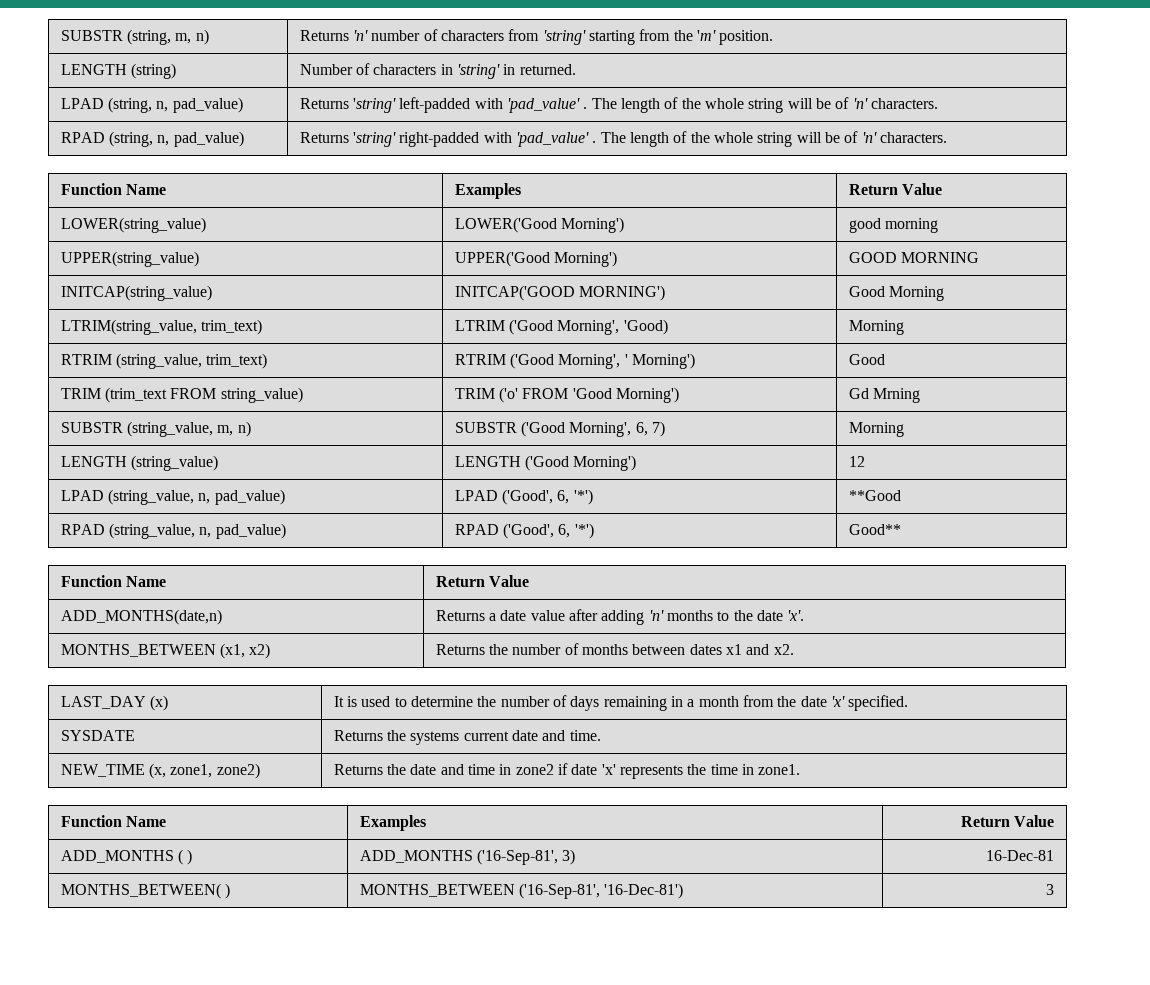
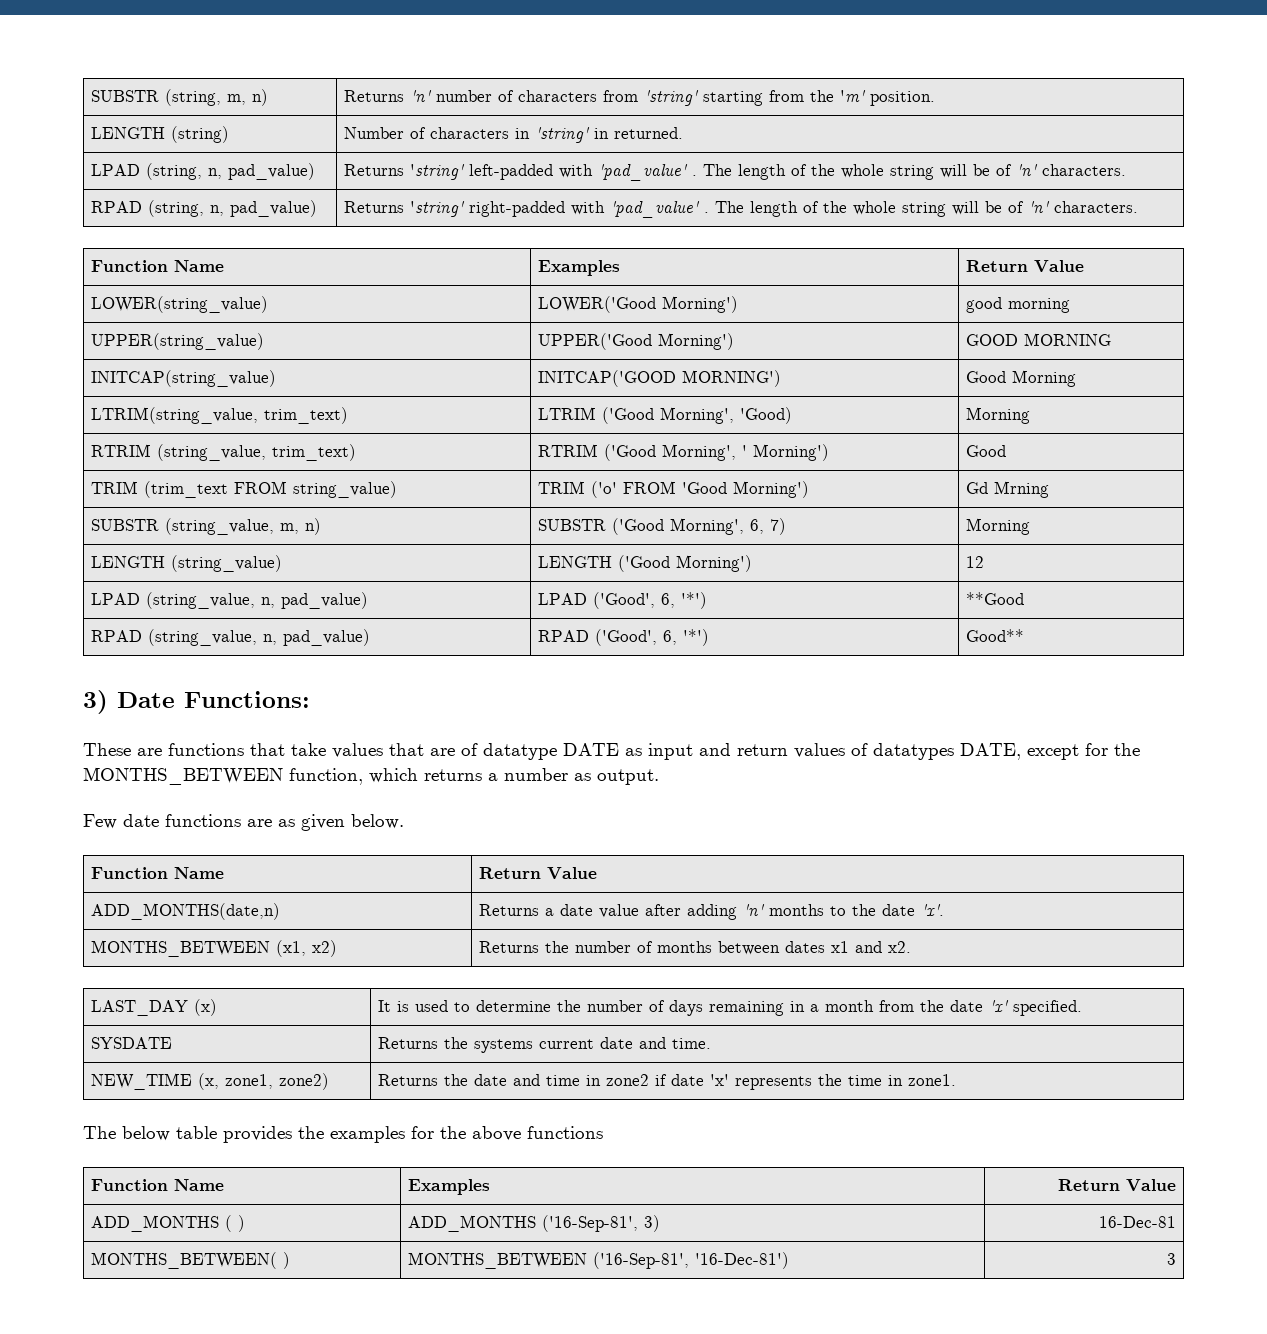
(901, 529) none -> [83,690,310,714] [83,743,1140,760] [83,767,659,785] [83,814,404,831] // 3) Date Functions: // These are functions that take values that are of datatype DATE as input and return values of datatypes DATE, except for the MONTHS_BETWEEN function, which returns a number as output. // Few date functions are as given below.
(801, 769) none -> [83,1126,603,1143] // The below table provides the examples for the above functions

